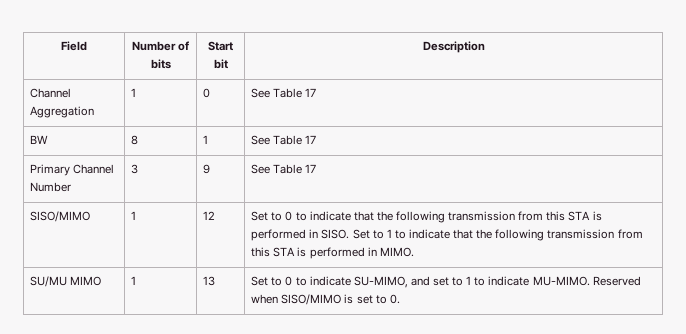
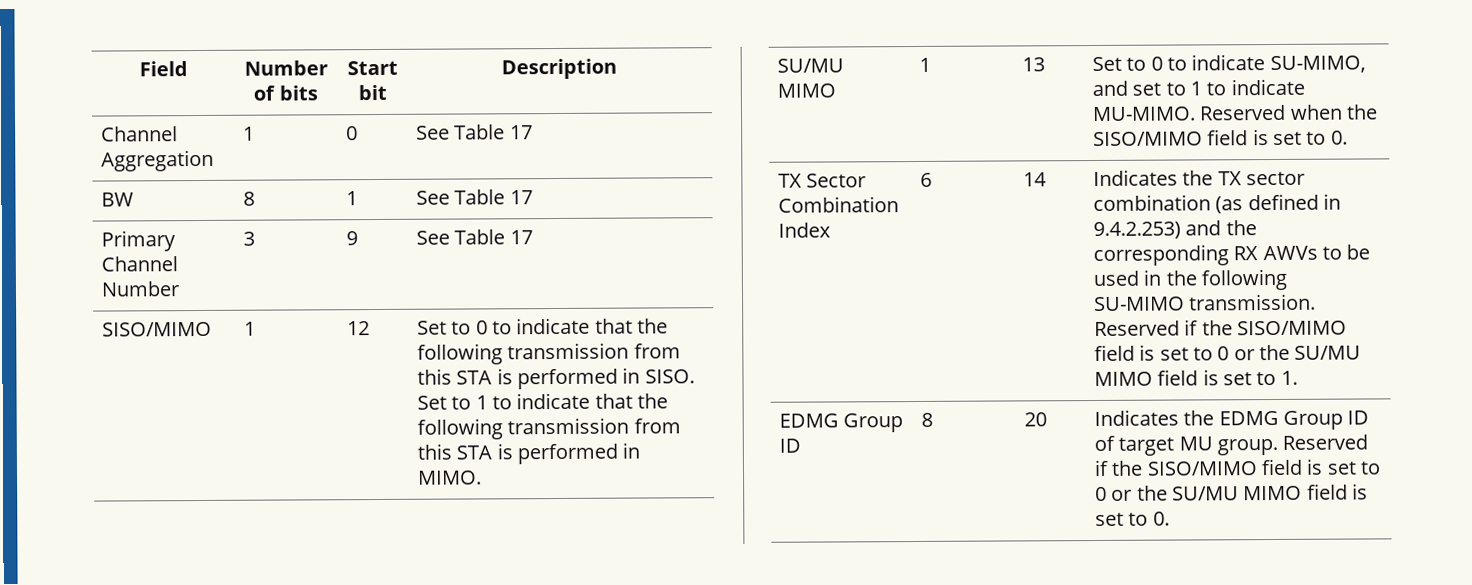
[281,294,400,305] SISO/MIMO is set to 0. -> [1345,104,1378,120] [1093,129,1348,147] [778,173,867,188] [778,196,900,213] [778,222,832,238] [920,172,933,187] [1023,172,1048,187] [1093,169,1306,187] [1093,193,1342,214] [1093,220,1257,240] [1093,244,1371,267] [1093,268,1288,291] [1094,293,1317,312] [1094,319,1348,336] [1094,344,1362,361] [1094,369,1298,386] [779,413,904,433] [779,438,802,453] [921,412,934,427] [1024,412,1048,427] [1094,409,1370,430] [1094,434,1369,456] [1094,458,1381,476] [1095,483,1368,501] [1095,511,1170,526] the SISO/MIMO field is set to 0. // TX Sector Combination Index | 6 | 14 | Indicates the TX sector combination (as defined in 9.4.2.253) and the corresponding RX AWVs to be used in the following SU-MIMO transmission. Reserved if the SISO/MIMO field is set to 0 or the SU/MU MIMO field is set to 1. // EDMG Group ID | 8 | 20 | Indicates the EDMG Group ID of target MU group. Reserved if the SISO/MIMO field is set to 0 or the SU/MU MIMO field is set to 0.

